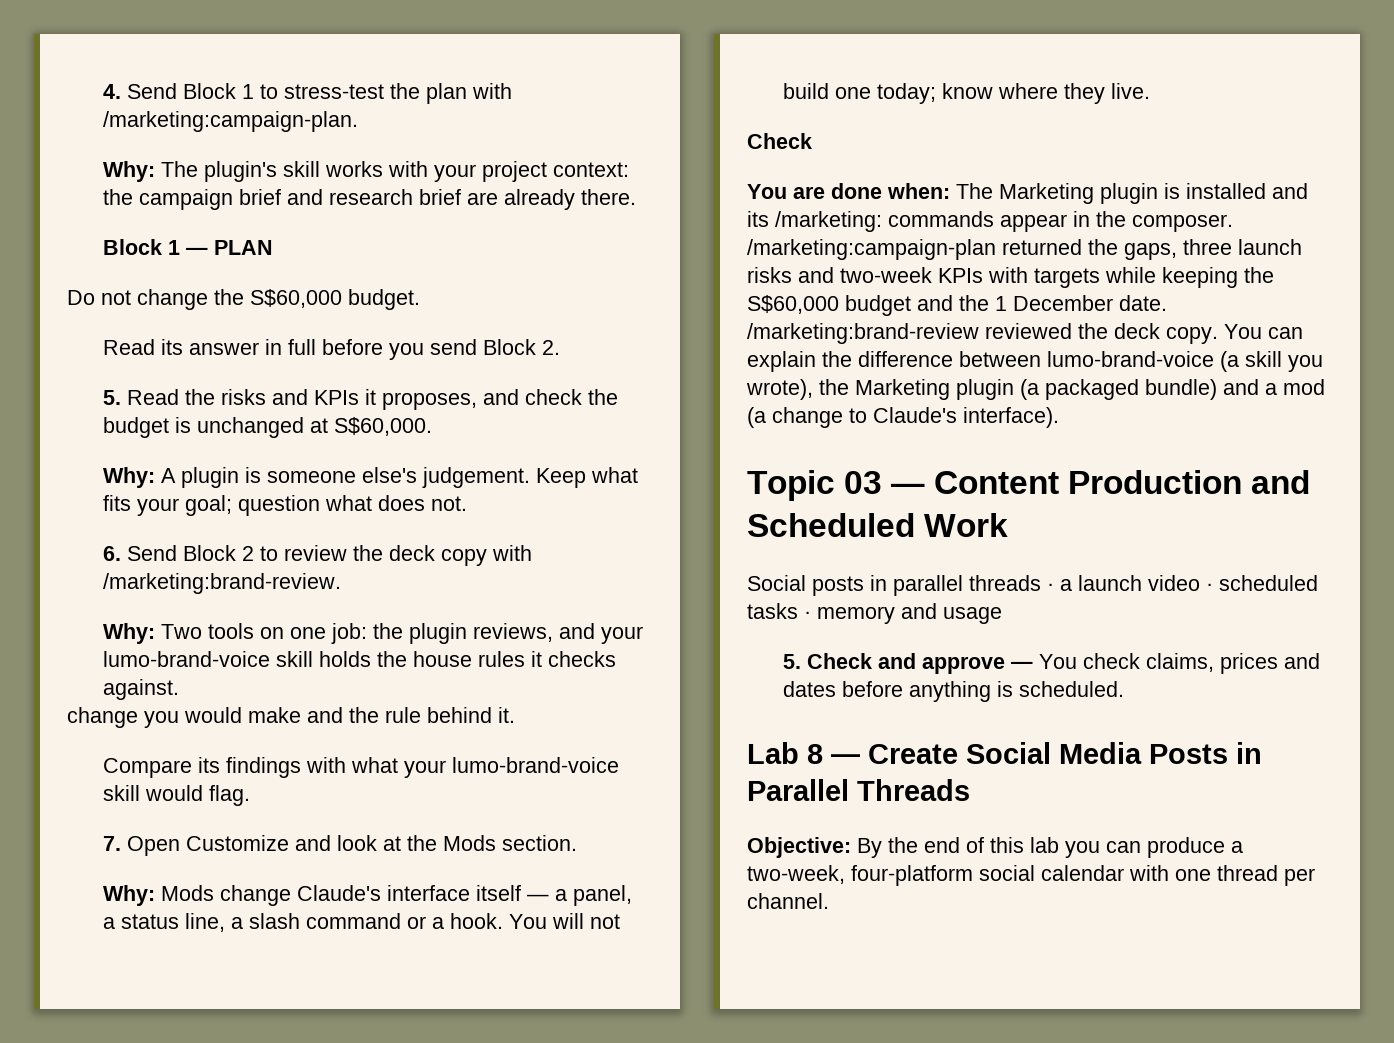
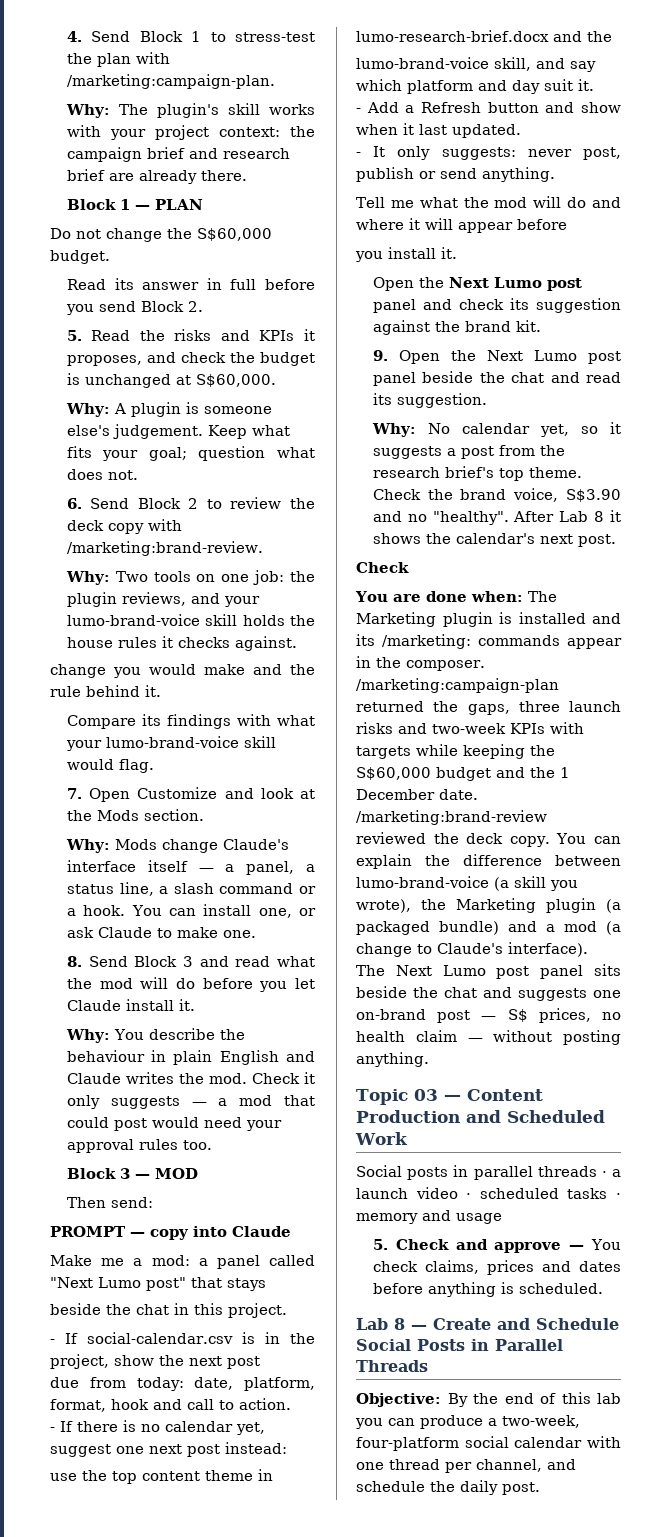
[551,913,620,929] [782,83,1150,104] will not build one today; know where they live. -> [168,904,316,918] [66,927,256,938] [66,956,315,967] [66,977,315,992] [66,999,195,1011] [65,1028,245,1043] [66,1050,315,1065] [66,1072,315,1084] [66,1095,315,1109] [66,1117,282,1131] [66,1139,212,1153] [66,1168,198,1179] [66,1197,153,1208] [50,1226,291,1240] [50,1255,315,1269] [50,1277,266,1291] [50,1303,287,1318] [50,1332,315,1344] [50,1354,260,1369] [50,1377,315,1391] [50,1398,291,1412] [50,1420,265,1435] [50,1442,287,1457] [50,1469,273,1484] [356,30,612,42] [356,57,596,72] [356,79,594,94] [356,102,621,113] [356,123,521,138] [356,146,621,160] [356,167,555,182] [356,196,621,208] [356,218,567,233] [355,247,457,262] [372,277,582,291] [372,298,621,313] [372,320,541,335] [372,350,621,364] [372,371,621,386] [372,393,487,408] [371,422,621,437] [372,445,565,459] [372,466,582,481] [372,488,621,502] [372,510,621,525] [372,533,616,547] can install one, or ask Claude to make one. // 8. Send Block 3 and read what the mod will do before you let Claude install it. // Why: You describe the behaviour in plain English and Claude writes the mod. Check it only suggests — a mod that could post would need your approval rules too. // Block 3 — MOD // Then send: // PROMPT — copy into Claude // Make me a mod: a panel called "Next Lumo post" that stays // beside the chat in this project. // - If social-calendar.csv is in the project, show the next post // due from today: date, platform, format, hook and call to action. // - If there is no calendar yet, suggest one next post instead: // use the top content theme in lumo-research-brief.docx and the // lumo-brand-voice skill, and say which platform and day suit it. // - Add a Refresh button and show when it last updated. // - It only suggests: never post, publish or send anything. // Tell me what the mod will do and where it will appear before // you install it. // Open the Next Lumo post panel and check its suggestion against the brand kit. // 9. Open the Next Lumo post panel beside the chat and read its suggestion. // Why: No calendar yet, so it suggests a post from the research brief's top theme. Check the brand voice, S$3.90 and no "healthy". After Lab 8 it shows the calendar's next post.
(1059, 417) none -> [356,964,621,979] [356,986,621,1001] [356,1008,621,1023] [356,1030,621,1045] [356,1052,429,1067] The Next Lumo post panel sits beside the chat and suggests one on-brand post — S$ prices, no health claim — without posting anything.
[966,742,1142,764] Social Media -> [497,1318,619,1330] [356,1339,411,1351] and Schedule Social
[747,893,829,909] channel. -> [476,1459,576,1472] [356,1480,540,1495] channel, and schedule the daily post.

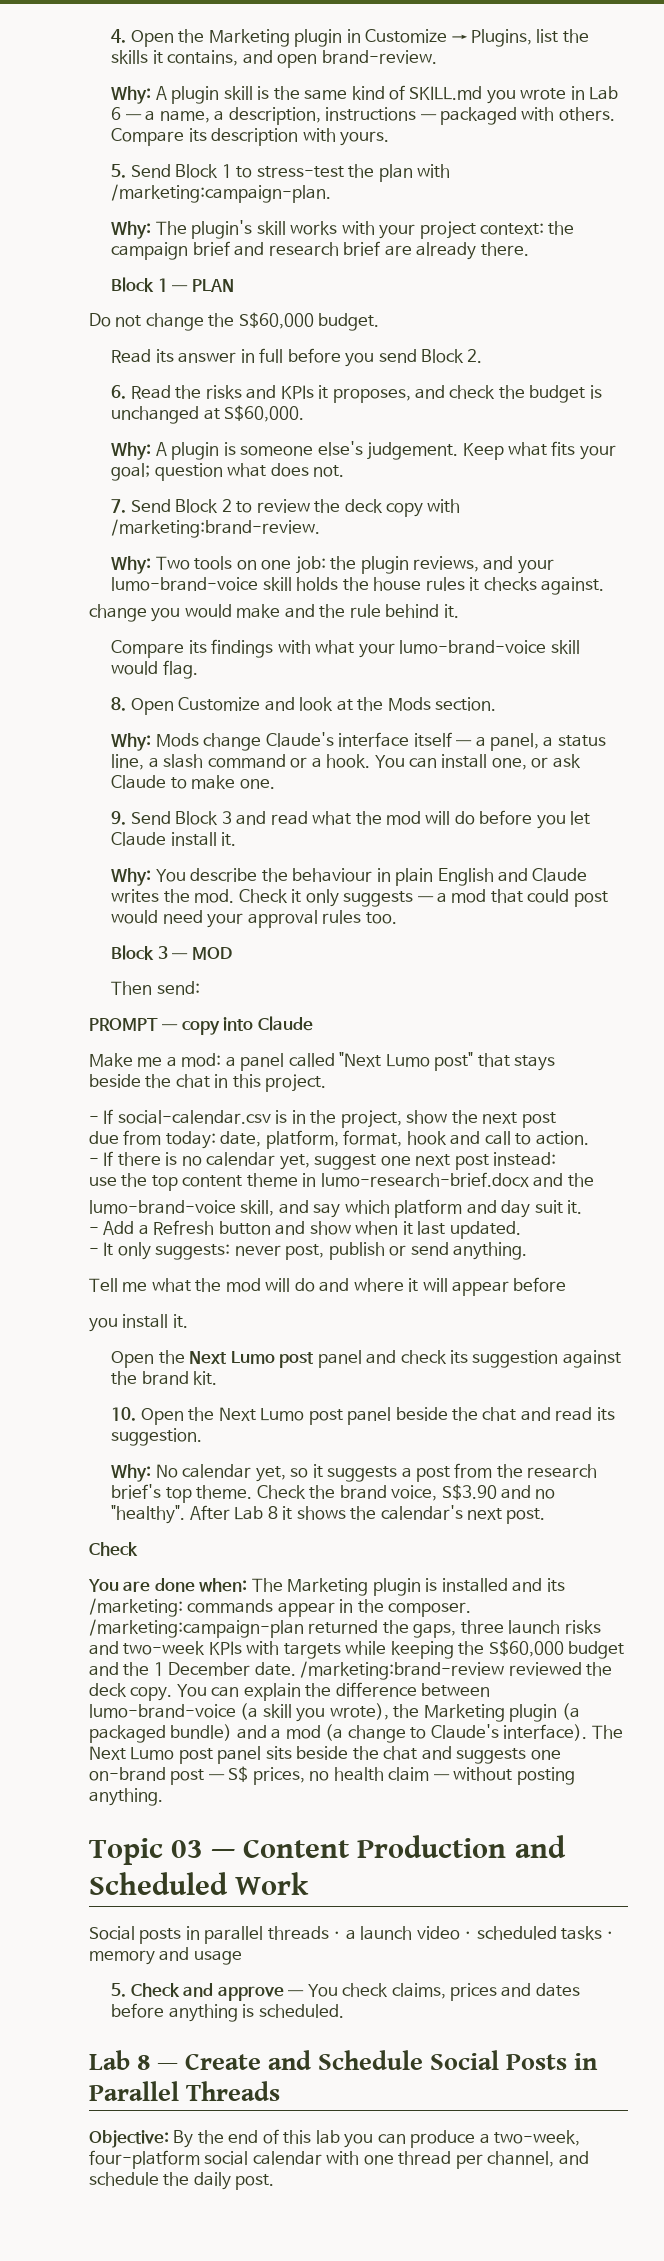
(82, 36) none -> [130,29,589,47] [111,50,437,68] [111,85,619,104] [111,107,615,125] [111,128,390,146] [111,164,127,178] Open the Marketing plugin in Customize → Plugins, list the skills it contains, and open brand-review. // Why: A plugin skill is the same kind of SKILL.md you wrote in Lab 6 — a name, a description, instructions — packaged with others. Compare its description with yours. // 5.
[66,330,82,341] 5. -> [111,385,127,399] 6.
[66,498,82,509] 6. -> [111,499,127,513] 7.
[66,788,82,799] 7. -> [111,697,127,711] 8.
[66,956,82,967] 8. -> [111,811,127,825] 9.
[372,350,388,361] 9. -> [111,1407,137,1421] 10.

